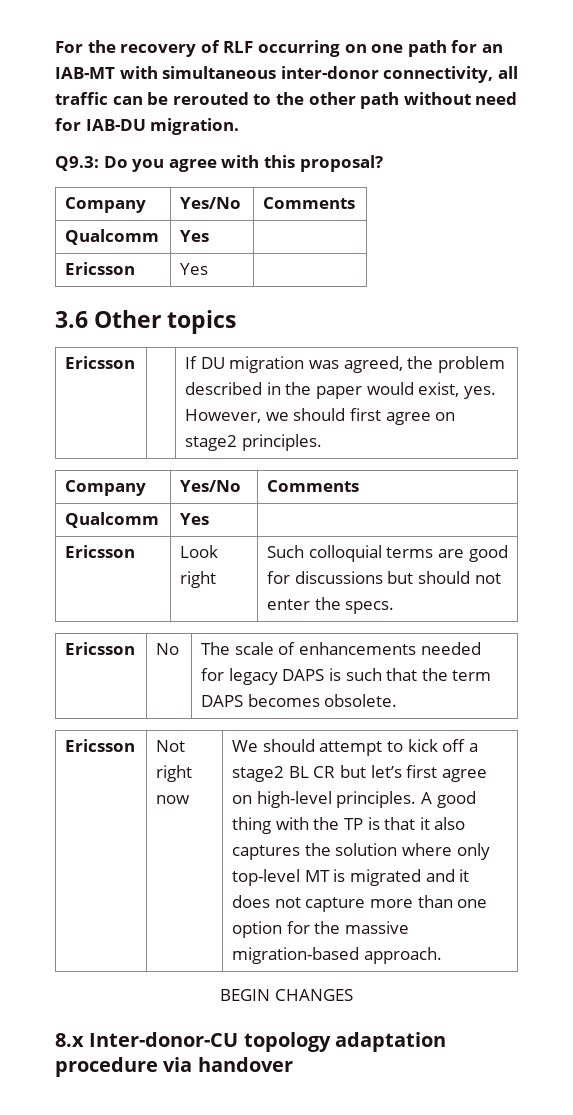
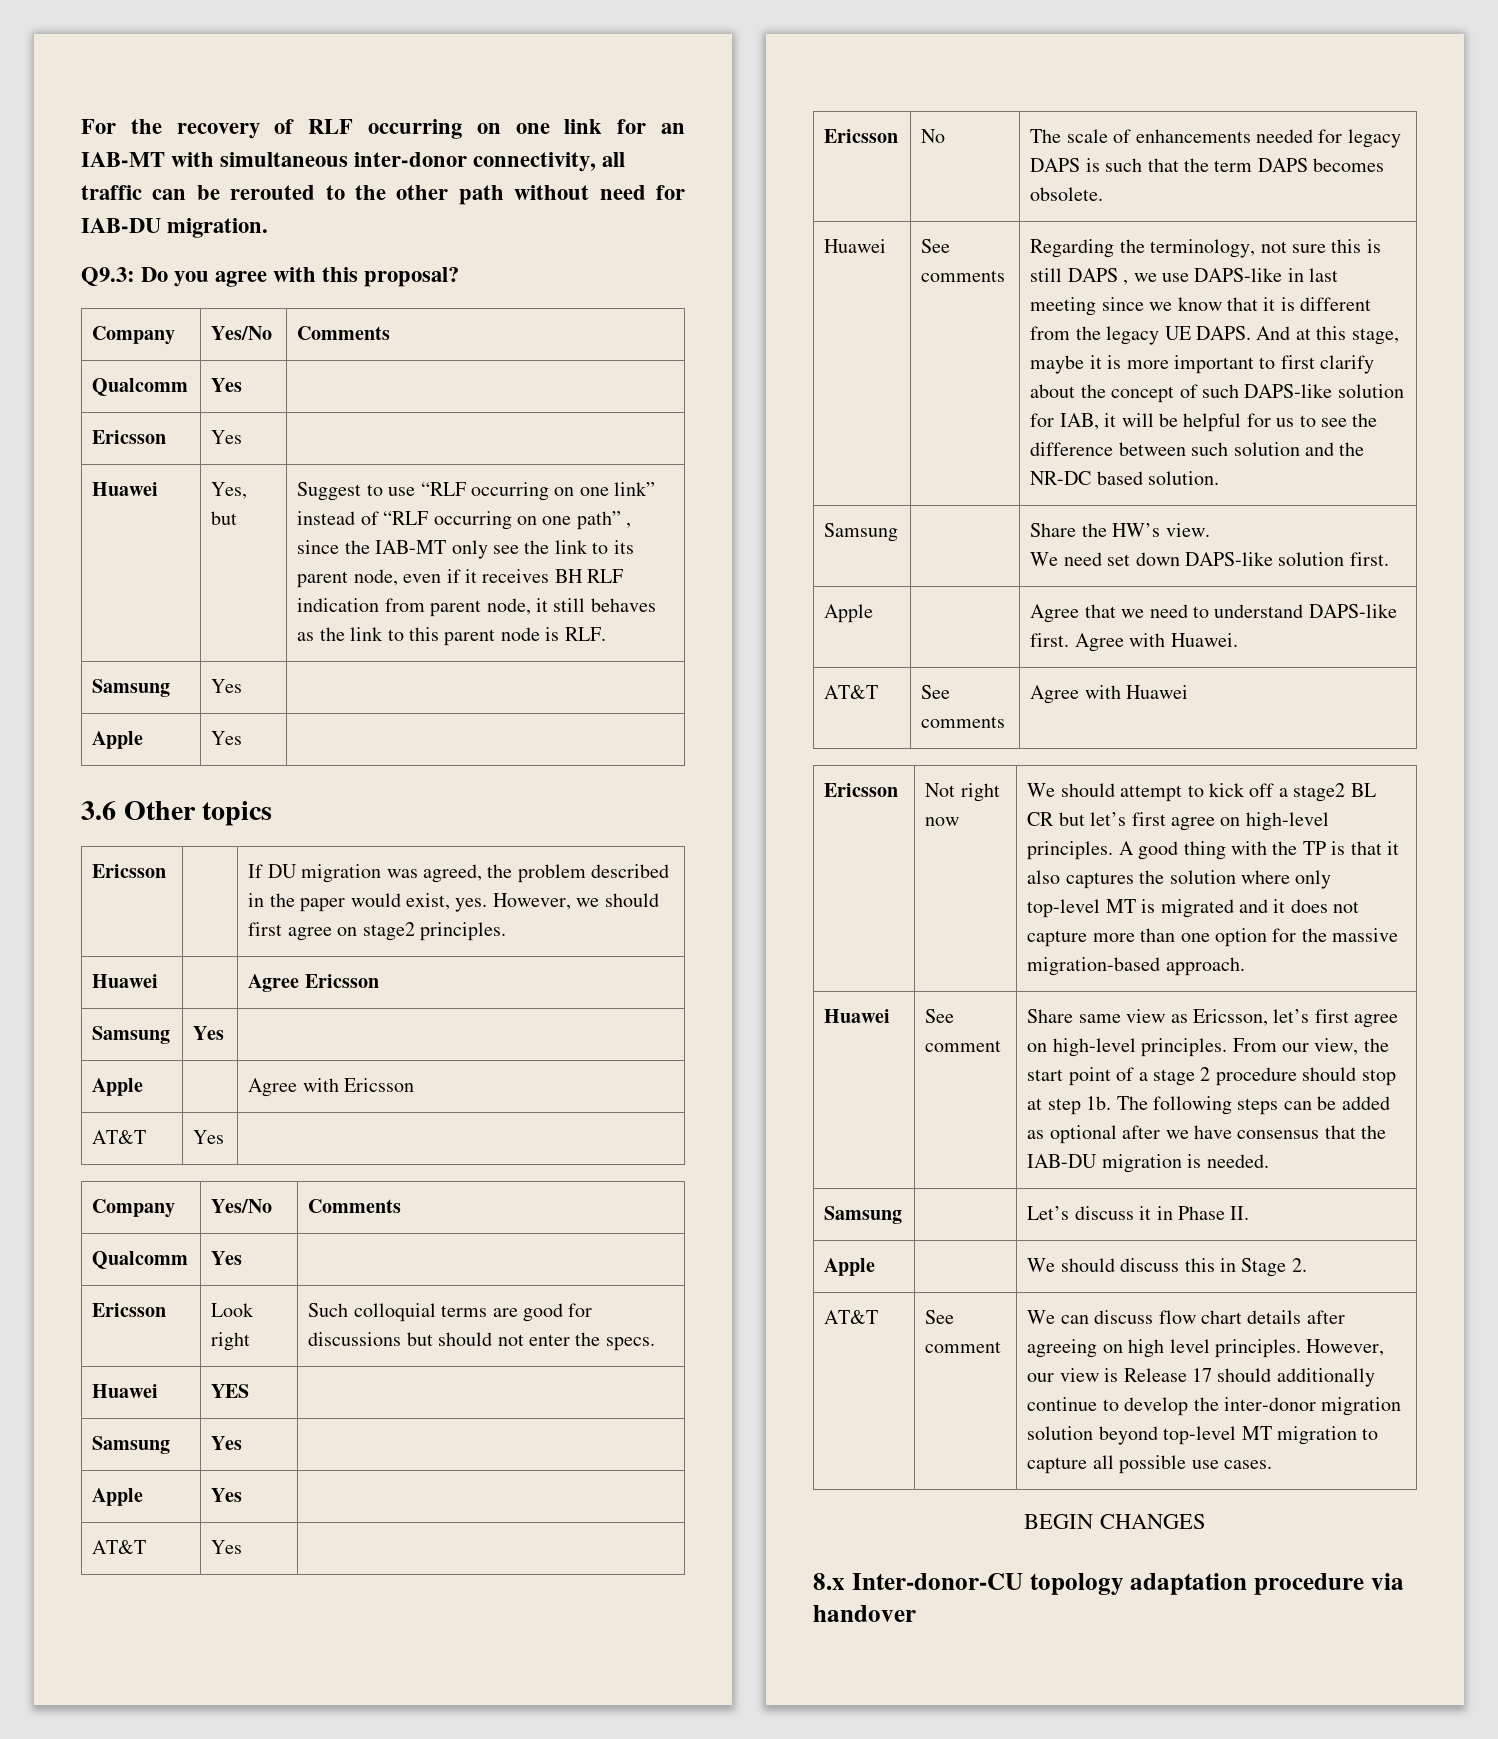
[407,40,447,57] path -> [564,119,603,134] link
(209, 269) none -> [92,482,159,496] [211,482,248,499] [211,511,238,525] [297,482,656,501] [297,511,632,530] [297,540,634,559] [297,569,624,588] [297,598,656,617] [297,627,606,646] [92,679,171,697] [211,679,243,693] [92,731,144,749] [211,731,243,745] // Huawei | Yes, but | Suggest to use “RLF occurring on one link” instead of “RLF occurring on one path” , since the IAB-MT only see the link to its parent node, even if it receives BH RLF indication from parent node, it still behaves as the link to this parent node is RLF. // Samsung | Yes | // Apple | Yes |
(322, 442) none -> [92,974,159,988] [248,974,379,992] [92,1026,171,1044] [193,1026,225,1040] [92,1078,144,1096] [248,1078,415,1097] [92,1130,147,1144] [193,1130,225,1144] // Huawei | | Agree Ericsson // Samsung | Yes | // Apple | | Agree with Ericsson // AT&T | Yes |
(395, 607) none -> [92,1384,159,1398] [211,1384,250,1398] [92,1436,171,1454] [211,1436,243,1450] [92,1488,144,1506] [211,1488,243,1502] [92,1540,147,1554] [211,1540,243,1554] // Huawei | YES | // Samsung | Yes | // Apple | Yes | // AT&T | Yes |
(398, 700) none -> [824,239,887,253] [921,239,951,253] [921,270,1006,282] [1030,239,1381,258] [1030,268,1339,285] [1030,297,1372,316] [1030,326,1399,345] [1030,355,1375,374] [1030,384,1404,403] [1030,413,1378,432] [1030,442,1365,456] [1030,471,1220,485] [824,523,899,542] [1030,523,1210,537] [1030,552,1389,566] [824,604,874,623] [1030,604,1397,623] [1030,633,1238,652] [824,685,879,699] [921,685,951,699] [921,716,1006,728] [1030,685,1189,704] // Huawei | See comments | Regarding the terminology, not sure this is still DAPS , we use DAPS-like in last meeting since we know that it is different from the legacy UE DAPS. And at this stage, maybe it is more important to first clarify about the concept of such DAPS-like solution for IAB, it will be helpful for us to see the difference between such solution and the NR-DC based solution. // Samsung | | Share the HW’s view. // We need set down DAPS-like solution first. // Apple | | Agree that we need to understand DAPS-like first. Agree with Huawei. // AT&T | See comments | Agree with Huawei
(442, 955) none -> [824,1009,891,1023] [925,1009,955,1023] [925,1040,1002,1052] [1027,1009,1399,1028] [1027,1038,1389,1057] [1027,1067,1396,1086] [1027,1096,1390,1115] [1027,1125,1387,1144] [1027,1154,1269,1173] [824,1206,903,1224] [1027,1206,1250,1220] [824,1258,876,1276] [1027,1258,1307,1277] [824,1310,879,1324] [925,1310,955,1324] [925,1341,1002,1353] [1027,1310,1345,1324] [1027,1339,1385,1358] [1027,1368,1375,1387] [1027,1397,1402,1416] [1027,1426,1379,1445] [1027,1455,1273,1474] // Huawei | See comment | Share same view as Ericsson, let’s first agree on high-level principles. From our view, the start point of a stage 2 procedure should stop at step 1b. The following steps can be added as optional after we have consensus that the IAB-DU migration is needed. // Samsung | | Let’s discuss it in Phase II. // Apple | | We should discuss this in Stage 2. // AT&T | See comment | We can discuss flow chart details after agreeing on high level principles. However, our view is Release 17 should additionally continue to develop the inter-donor migration solution beyond top-level MT migration to capture all possible use cases.

